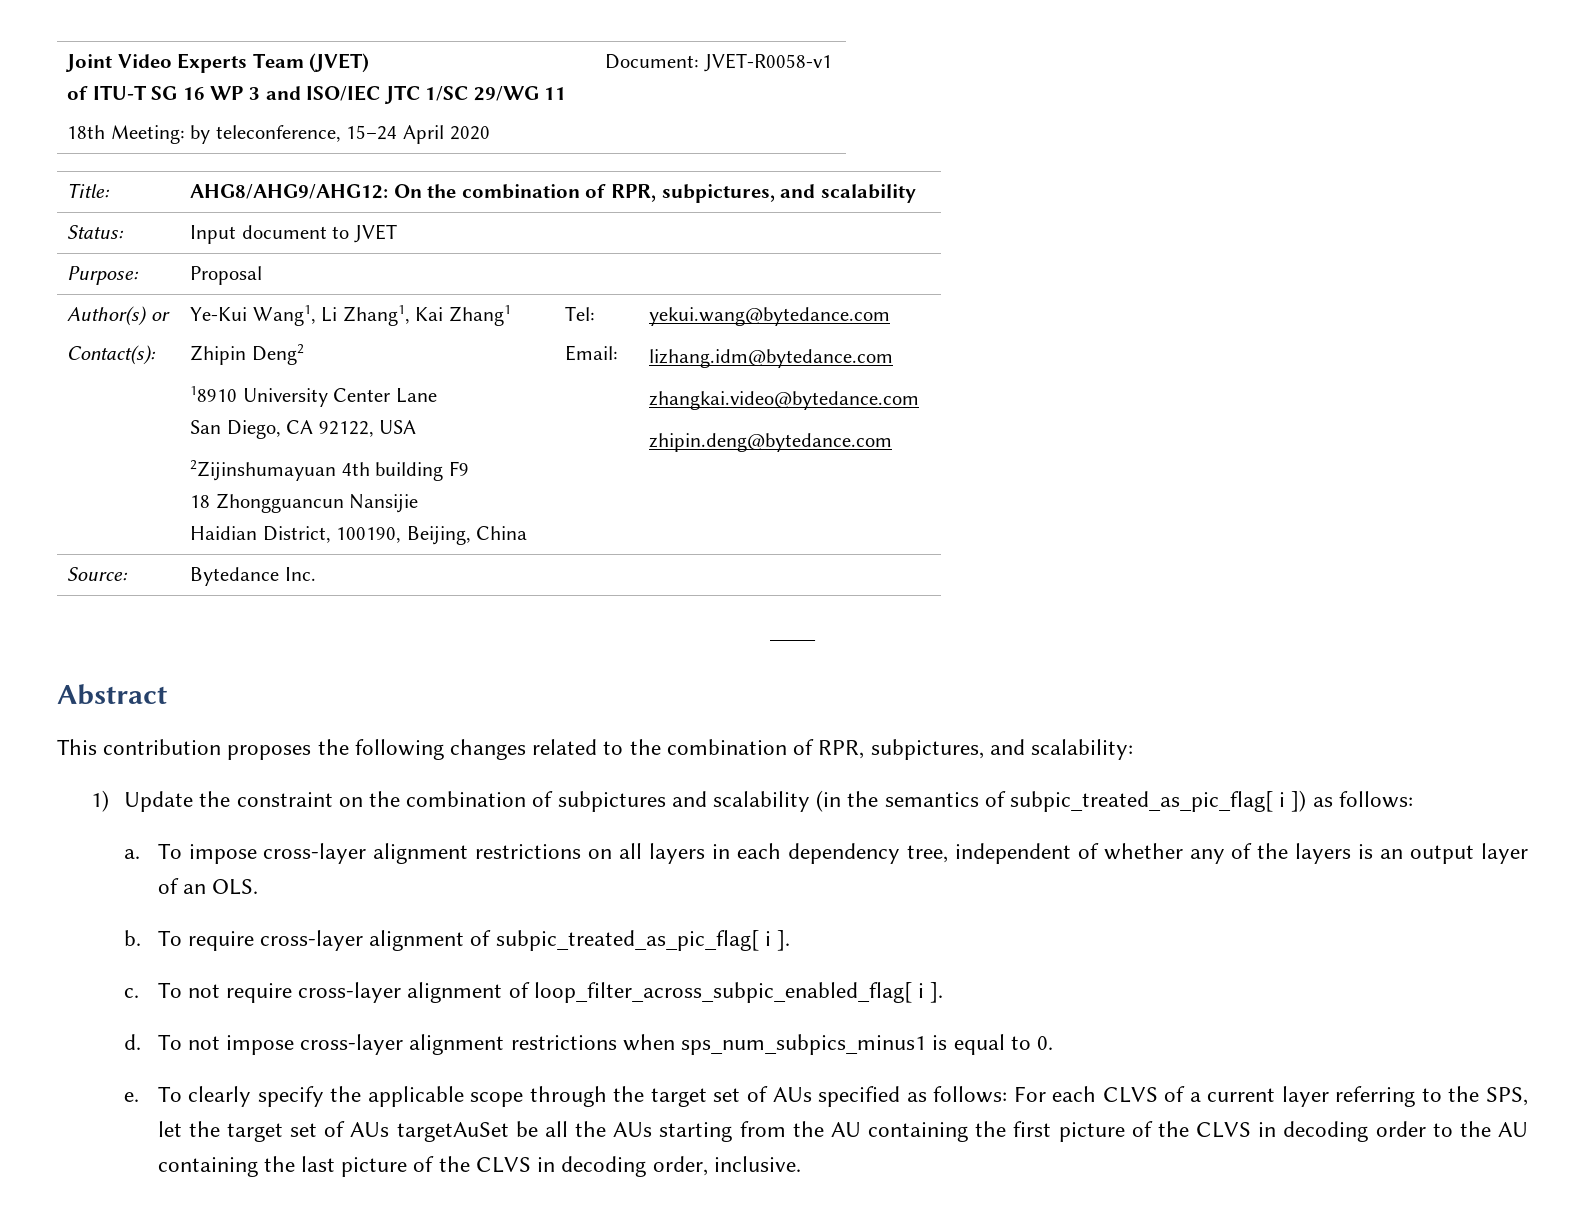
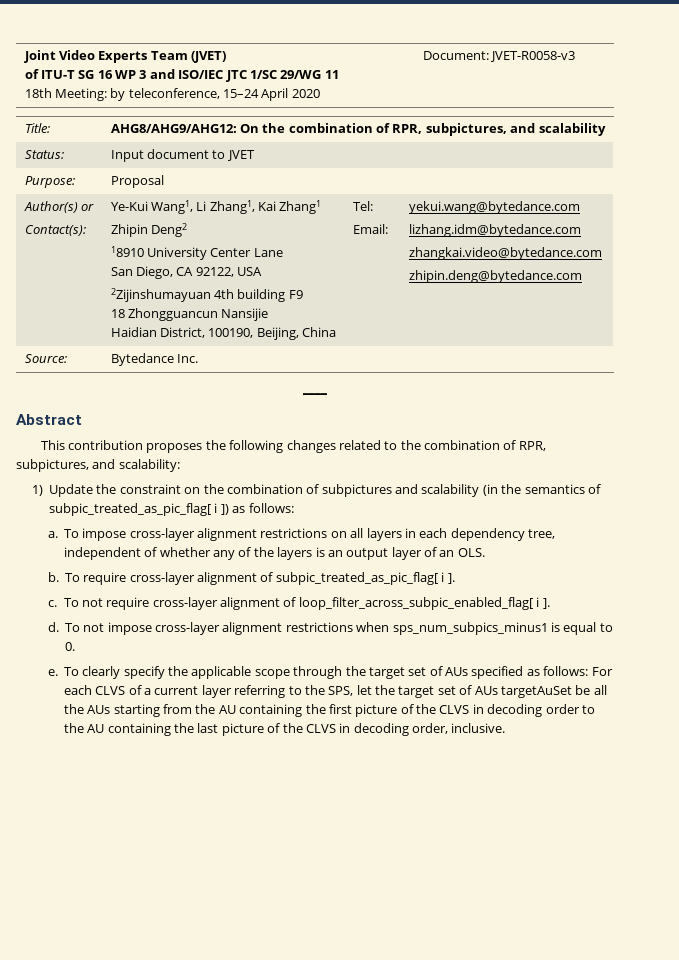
[703,53,832,72] JVET-R0058-v1 -> [489,51,575,62] JVET-R0058-v3

